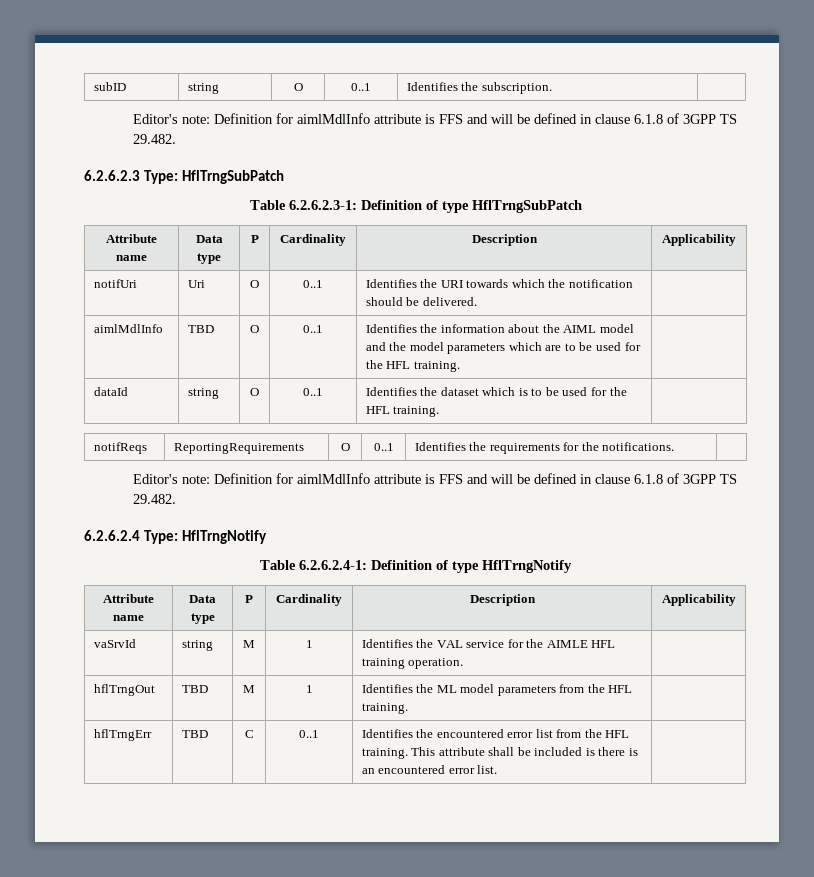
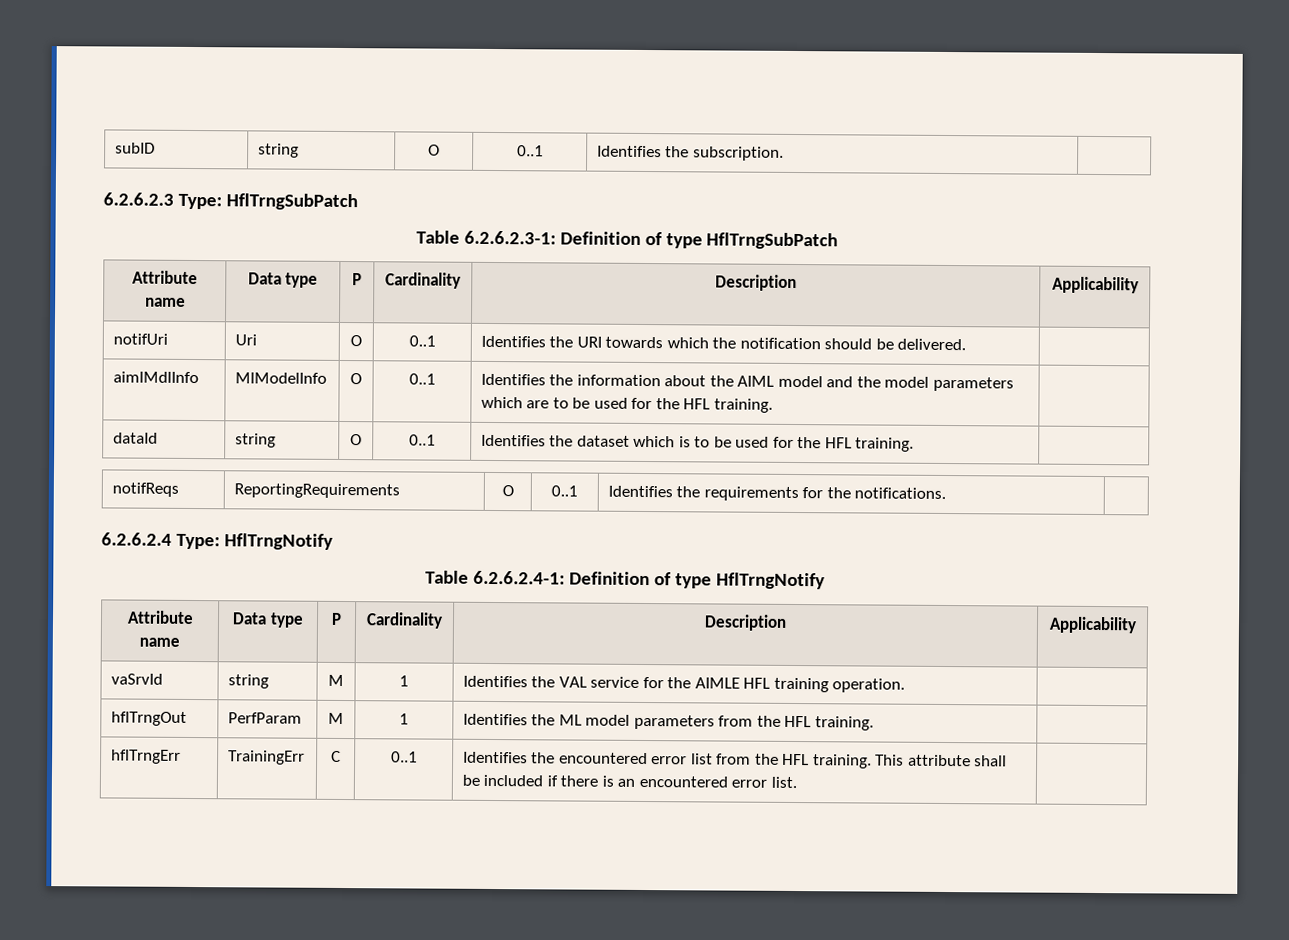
[133,113,738,124] [133,134,177,144] // Editor's note: Definition for aimlMdlInfo attribute is FFS and will be defined in clause 6.1.8 of 3GPP TS 29.482. -> (784, 153) none
[187,325,214,333] TBD -> [235,372,328,384] MlModelInfo
[133,473,738,484] [133,494,177,504] // Editor's note: Definition for aimlMdlInfo attribute is FFS and will be defined in clause 6.1.8 of 3GPP TS 29.482. -> (947, 493) none
[181,685,208,693] TBD -> [228,712,303,724] PerfParam
[181,730,208,738] TBD -> [228,750,306,765] TrainingErr
[585,748,595,756] is -> [546,775,558,787] if

